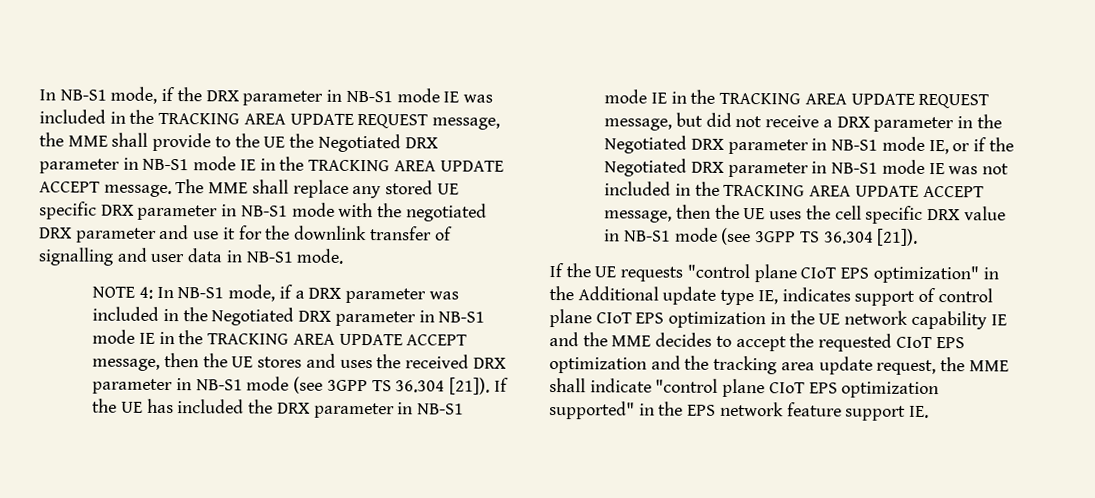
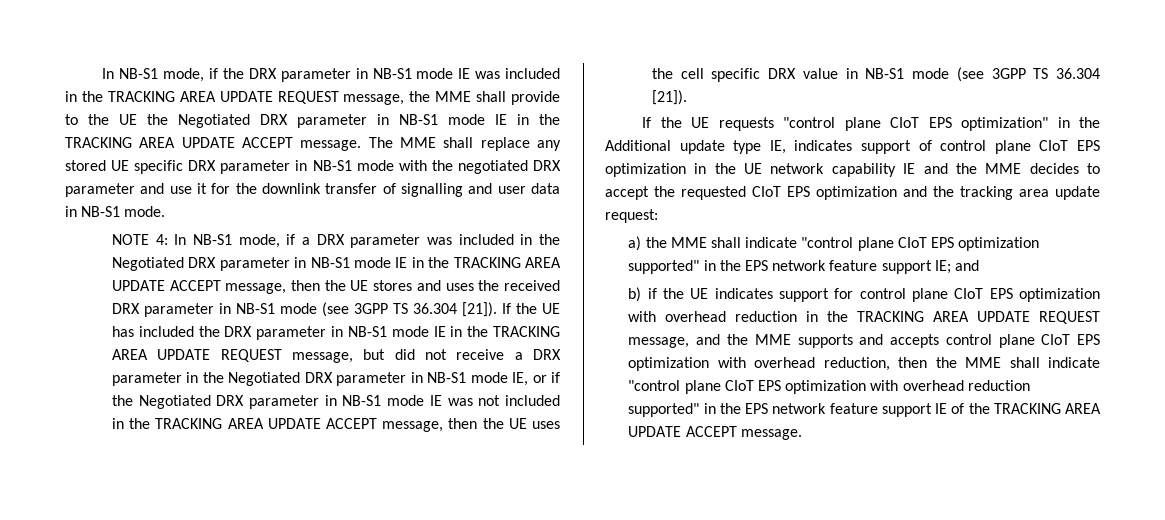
[876,359,937,376] request, -> [605,209,658,223] [628,236,642,251] request: // a)
[909,405,930,419] IE. -> [934,260,979,274] [628,287,1100,302] [628,311,1100,324] [628,334,1100,348] [628,357,1100,371] [628,380,1030,394] [628,403,1101,417] [628,426,802,440] IE; and // b) if the UE indicates support for control plane CIoT EPS optimization with overhead reduction in the TRACKING AREA UPDATE REQUEST message, and the MME supports and accepts control plane CIoT EPS optimization with overhead reduction, then the MME shall indicate "control plane CIoT EPS optimization with overhead reduction supported" in the EPS network feature support IE of the TRACKING AREA UPDATE ACCEPT message.

